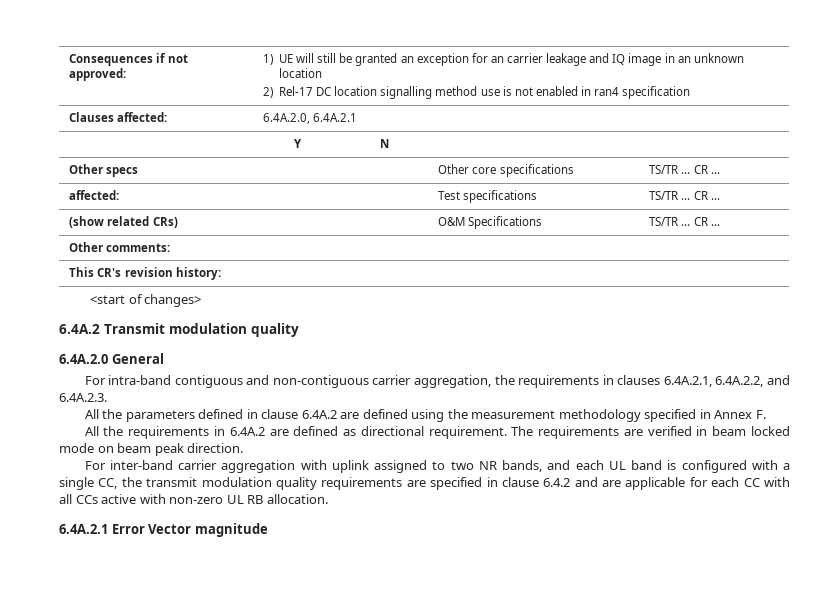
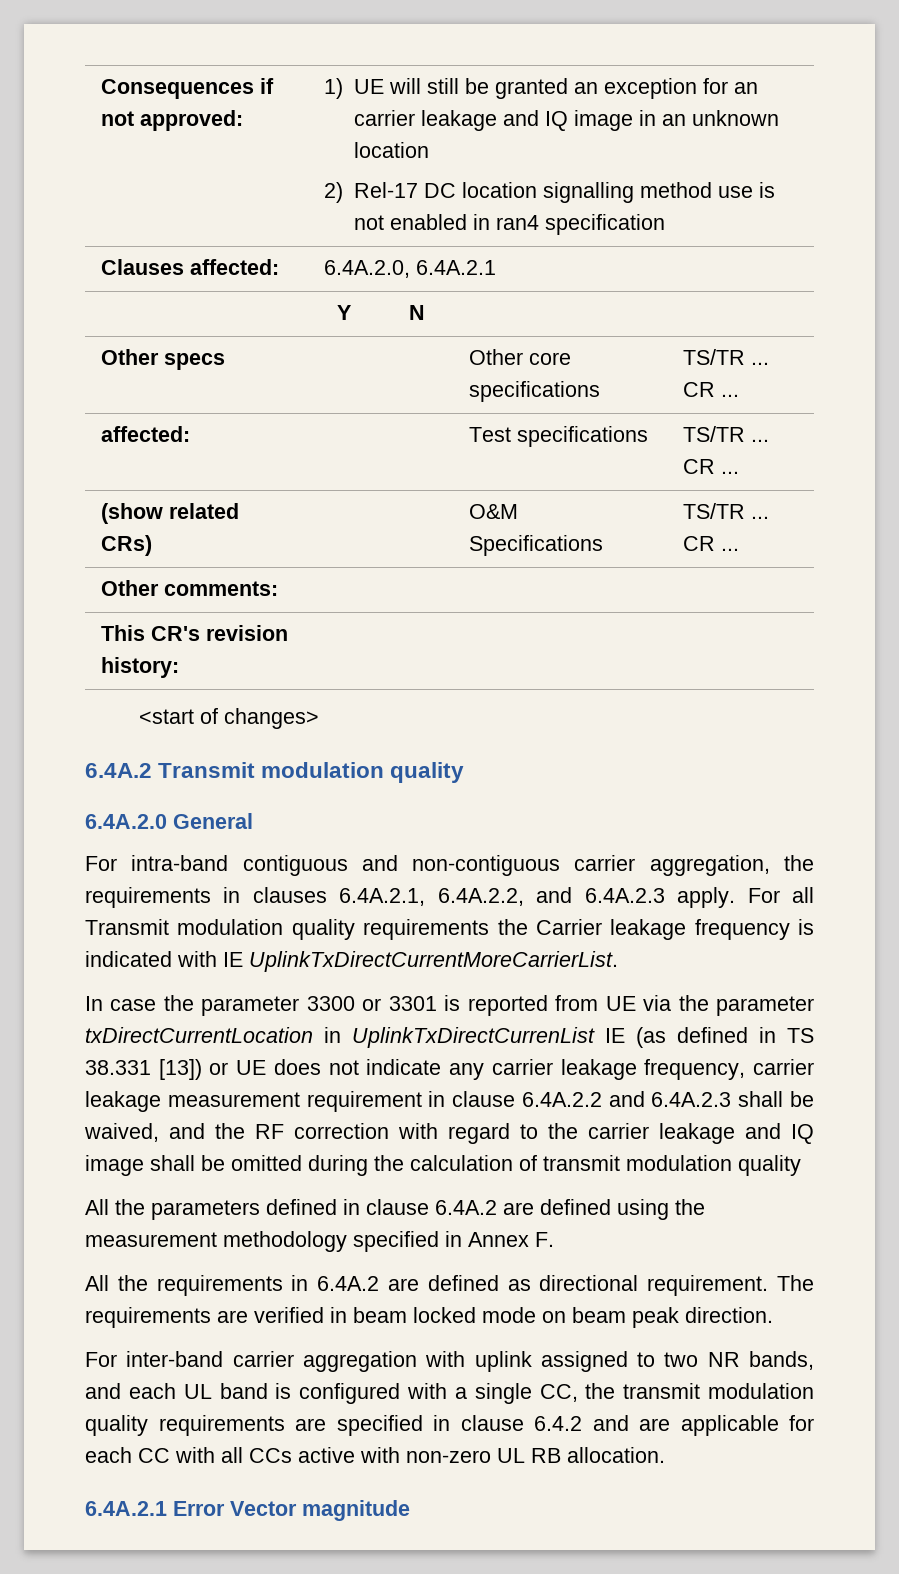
[59,393,107,402] 6.4A.2.3. -> [584,887,815,908] [85,919,814,940] [85,951,618,972] [85,995,814,1016] [85,1027,814,1048] [85,1059,815,1080] [85,1091,815,1112] [84,1123,814,1144] [85,1155,801,1176] 6.4A.2.3 apply. For all Transmit modulation quality requirements the Carrier leakage frequency is indicated with IE UplinkTxDirectCurrentMoreCarrierList. // In case the parameter 3300 or 3301 is reported from UE via the parameter txDirectCurrentLocation in UplinkTxDirectCurrenList IE (as defined in TS 38.331 [13]) or UE does not indicate any carrier leakage frequency, carrier leakage measurement requirement in clause 6.4A.2.2 and 6.4A.2.3 shall be waived, and the RF correction with regard to the carrier leakage and IQ image shall be omitted during the calculation of transmit modulation quality

